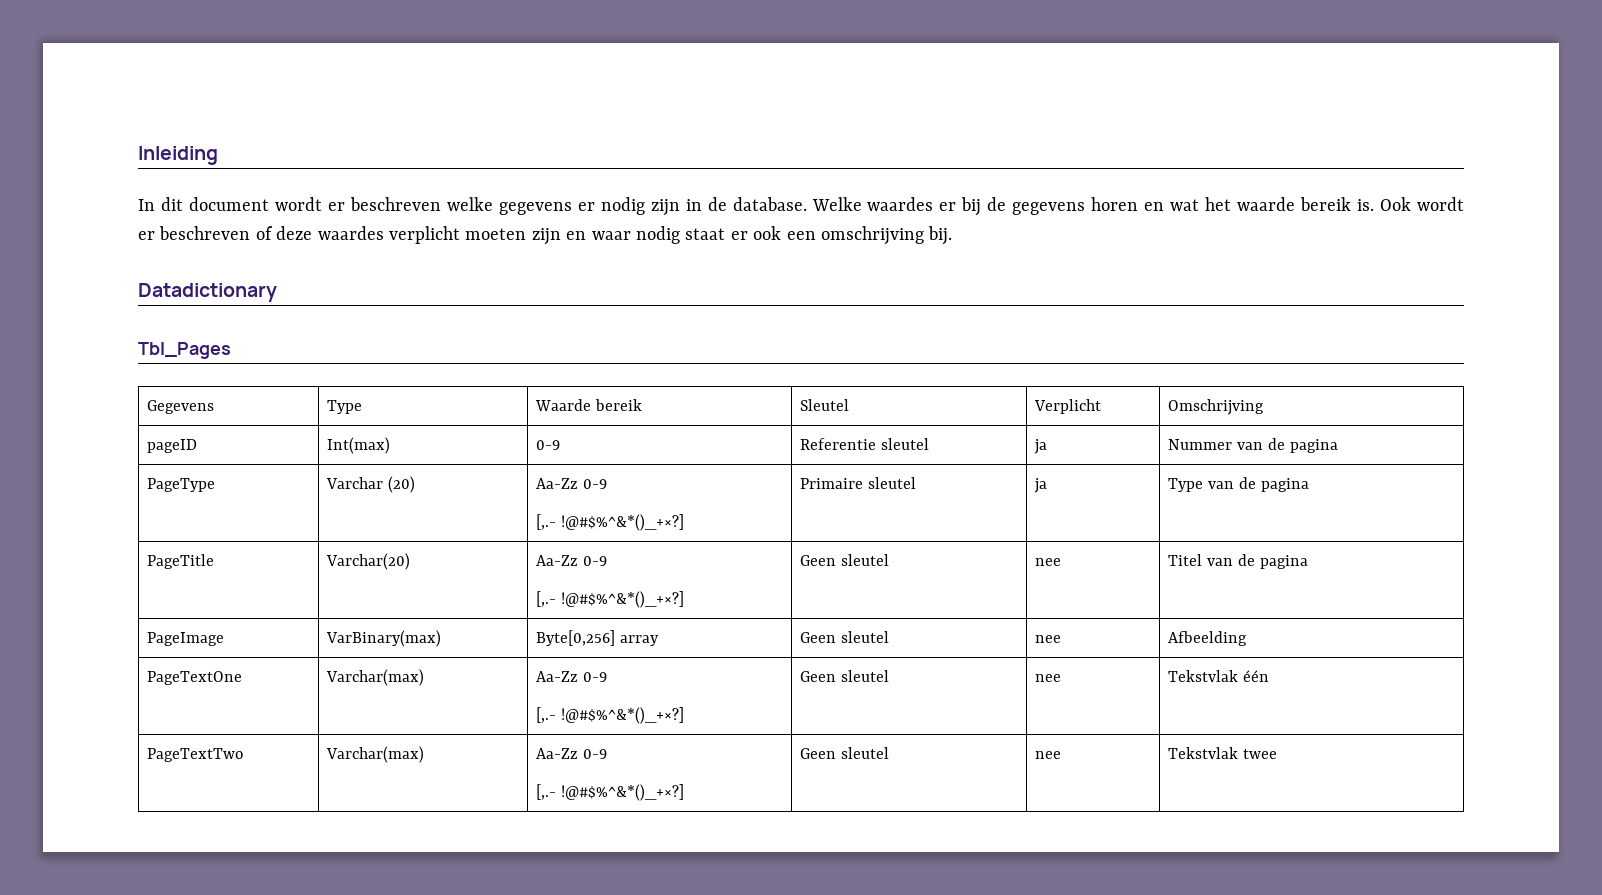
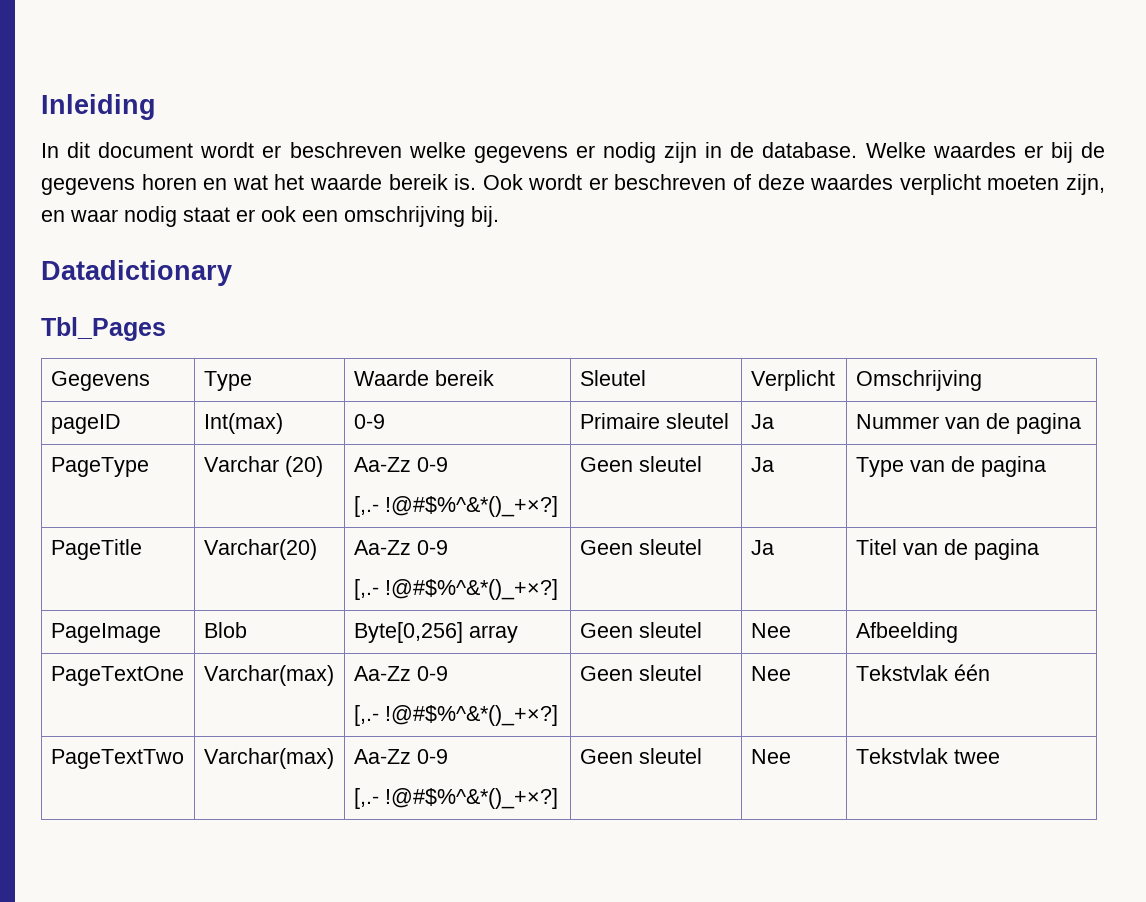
[531,228,561,245] zijn -> [1066,174,1106,195] zijn,
[799,438,929,450] [1033,439,1047,454] Referentie sleutel | ja -> [579,413,729,429] [750,414,774,429] Primaire sleutel | Ja
[799,477,916,489] [1033,478,1047,493] Primaire sleutel | ja -> [579,456,702,472] [750,457,774,472] Geen sleutel | Ja
[1034,558,1061,566] nee -> [750,540,774,555] Ja
[325,630,441,647] VarBinary(max) -> [203,622,247,638] Blob
[1034,635,1061,643] nee -> [750,623,791,638] Nee
[1034,674,1061,682] nee -> [750,666,791,681] Nee
[1034,751,1061,759] nee -> [750,749,791,764] Nee

